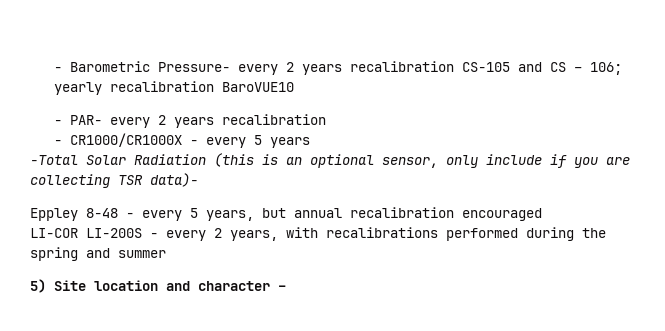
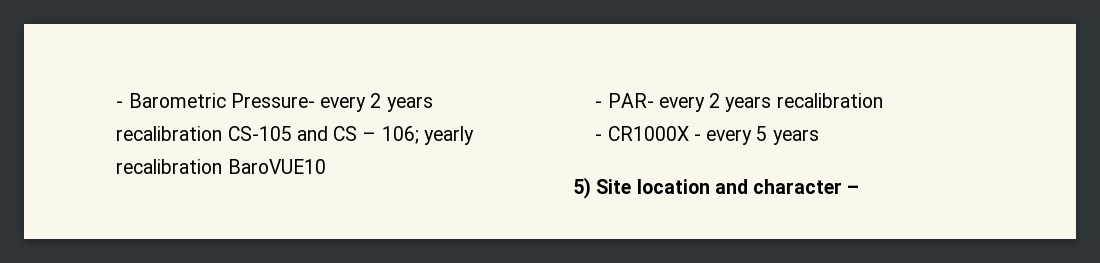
[70,133,183,147] CR1000/CR1000X -> [607,126,689,141] CR1000X
[30,153,630,168] [30,173,198,188] [30,207,542,221] [30,227,606,241] [30,247,166,261] // -Total Solar Radiation (this is an optional sensor, only include if you are collecting TSR data)- // Eppley 8-48 - every 5 years, but annual recalibration encouraged // LI-COR LI-200S - every 2 years, with recalibrations performed during the spring and summer -> (819, 137) none

